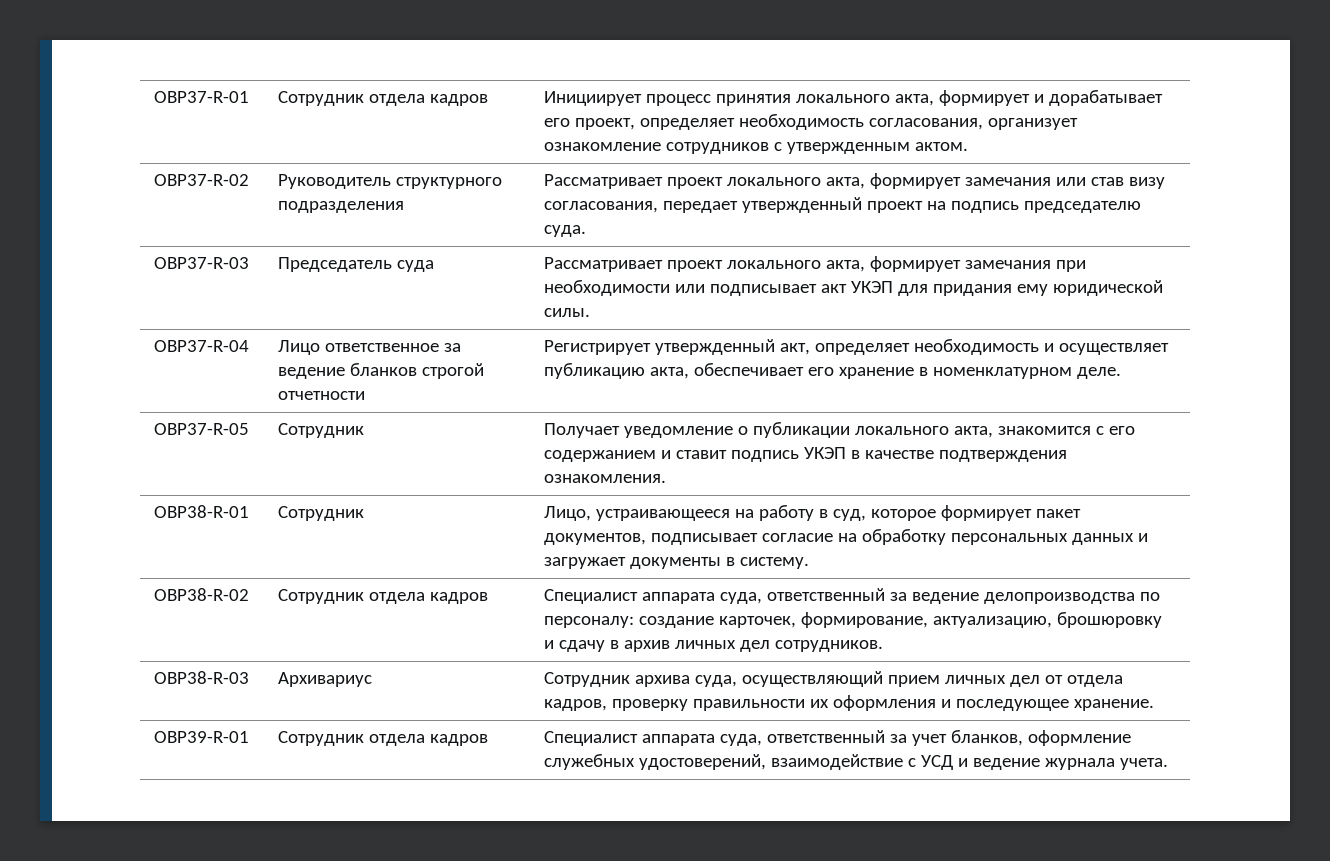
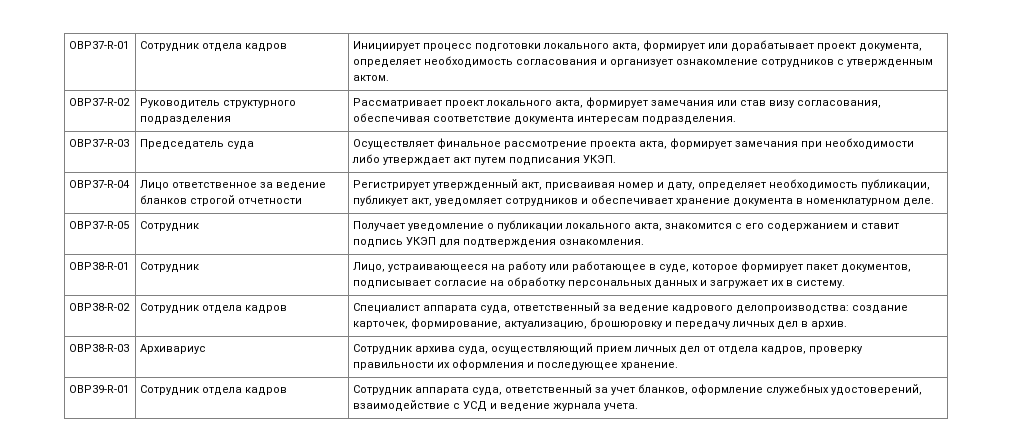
[716,90,1164,106] [544,114,984,130] принятия локального акта, формирует и дорабатывает его проект, определяет необходимость согласования, -> [475,40,923,52] [353,56,608,68] подготовки локального акта, формирует или дорабатывает проект документа, определяет необходимость согласования и
[663,197,1142,213] [544,225,587,237] передает утвержденный проект на подпись председателю суда. -> [353,113,737,125] обеспечивая соответствие документа интересам подразделения.
[544,257,822,272] Рассматривает проект локального -> [353,138,637,149] Осуществляет финальное рассмотрение проекта
[675,280,1164,296] [544,308,591,317] или подписывает акт УКЭП для придания ему юридической силы. -> [352,154,617,166] либо утверждает акт путем подписания УКЭП.
[815,339,1170,355] [544,363,915,379] определяет необходимость и осуществляет публикацию акта, обеспечивает его хранение -> [545,179,931,191] [353,195,794,207] присваивая номер и дату, определяет необходимость публикации, публикует акт, уведомляет сотрудников и обеспечивает хранение документа
[851,450,935,459] в качестве -> [439,239,461,248] для
[819,509,867,521] в суд, -> [549,261,690,273] или работающее в суде,
[630,557,722,569] документы -> [771,280,785,286] их
[984,592,1161,604] [544,616,635,628] делопроизводства по персоналу: -> [672,305,850,314] кадрового делопроизводства:
[559,640,884,652] сдачу в архив личных дел сотрудников. -> [675,321,848,330] передачу личных дел в архив.
[544,731,639,746] Специалист -> [353,385,413,396] Сотрудник

